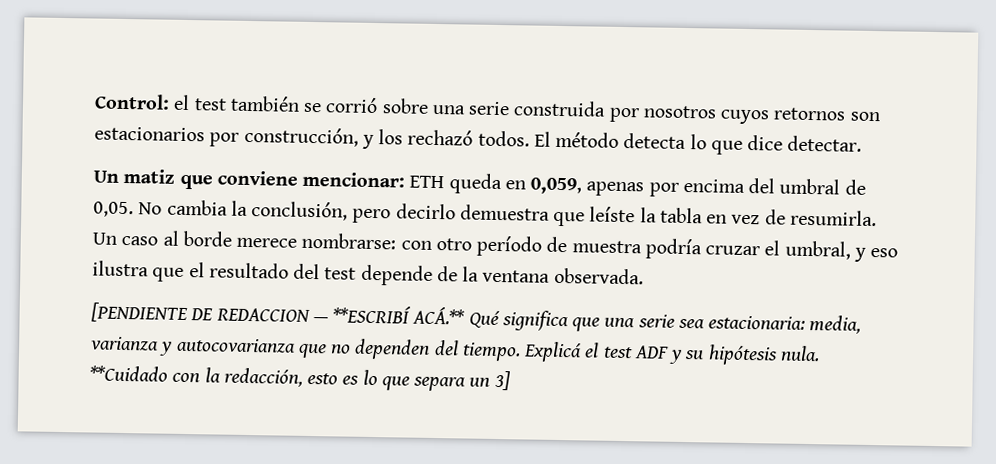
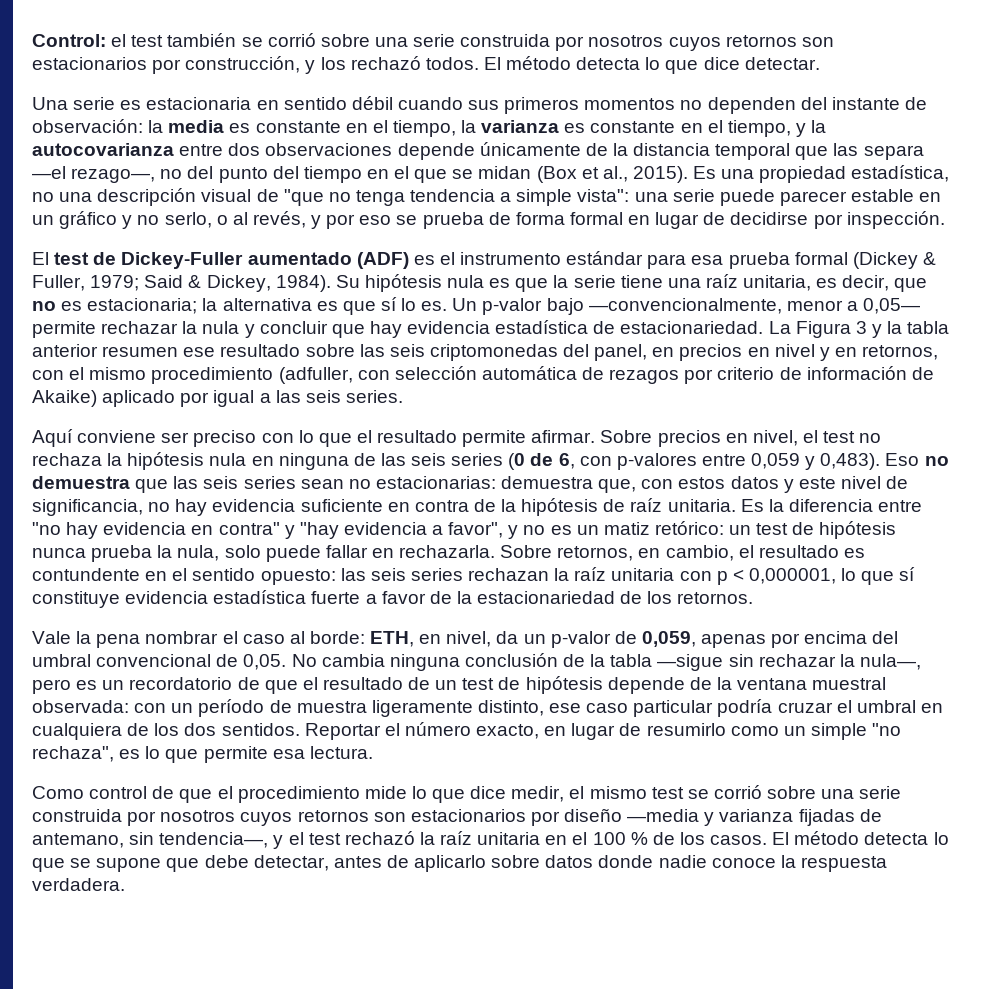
[93,168,526,195] Un matiz que conviene mencionar: ETH queda en -> [32,96,927,114] [32,119,827,137] [32,142,924,160] [32,165,950,183] [32,188,942,206] [32,211,945,229] [32,251,936,269] [32,274,928,292] [32,297,921,315] [32,320,950,338] [32,344,939,361] [32,366,934,384] [32,390,403,407] [32,429,882,447] [32,452,949,470] [32,476,909,493] [32,498,923,516] [32,521,897,539] [32,545,865,562] [32,567,916,585] [32,590,754,608] [32,631,637,648] Una serie es estacionaria en sentido débil cuando sus primeros momentos no dependen del instante de observación: la media es constante en el tiempo, la varianza es constante en el tiempo, y la autocovarianza entre dos observaciones depende únicamente de la distancia temporal que las separa —el rezago—, no del punto del tiempo en el que se midan (Box et al., 2015). Es una propiedad estadística, no una descripción visual de "que no tenga tendencia a simple vista": una serie puede parecer estable en un gráfico y no serlo, o al revés, y por eso se prueba de forma formal en lugar de decidirse por inspección. // El test de Dickey-Fuller aumentado (ADF) es el instrumento estándar para esa prueba formal (Dickey & Fuller, 1979; Said & Dickey, 1984). Su hipótesis nula es que la serie tiene una raíz unitaria, es decir, que no es estacionaria; la alternativa es que sí lo es. Un p-valor bajo —convencionalmente, menor a 0,05— permite rechazar la nula y concluir que hay evidencia estadística de estacionariedad. La Figura 3 y la tabla anterior resumen ese resultado sobre las seis criptomonedas del panel, en precios en nivel y en retornos, con el mismo procedimiento (adfuller, con selección automática de rezagos por criterio de información de Akaike) aplicado por igual a las seis series. // Aquí conviene ser preciso con lo que el resultado permite afirmar. Sobre precios en nivel, el test no rechaza la hipótesis nula en ninguna de las seis series (0 de 6, con p-valores entre 0,059 y 0,483). Eso no demuestra que las seis series sean no estacionarias: demuestra que, con estos datos y este nivel de significancia, no hay evidencia suficiente en contra de la hipótesis de raíz unitaria. Es la diferencia entre "no hay evidencia en contra" y "hay evidencia a favor", y no es un matiz retórico: un test de hipótesis nunca prueba la nula, solo puede fallar en rechazarla. Sobre retornos, en cambio, el resultado es contundente en el sentido opuesto: las seis series rechazan la raíz unitaria con p < 0,000001, lo que sí constituye evidencia estadística fuerte a favor de la estacionariedad de los retornos. // Vale la pena nombrar el caso al borde: ETH, en nivel, da un p-valor de
(841, 186) none -> [96,654,212,667] convencional
[230,200,877,227] [92,230,899,262] [92,260,644,286] [91,302,862,334] [91,336,820,366] [89,365,511,392] la conclusión, pero decirlo demuestra que leíste la tabla en vez de resumirla. Un caso al borde merece nombrarse: con otro período de muestra podría cruzar el umbral, y eso ilustra que el resultado del test depende de la ventana observada. // [PENDIENTE DE REDACCION — **ESCRIBÍ ACÁ.** Qué significa que una serie sea estacionaria: media, varianza y autocovarianza que no dependen del tiempo. Explicá el test ADF y su hipótesis nula. **Cuidado con la redacción, esto es lo que separa un 3] -> [389,653,921,671] [32,676,887,694] [32,699,943,717] [32,722,902,740] [32,746,373,763] [32,785,902,803] [32,808,882,826] [32,831,949,849] [32,855,887,872] [32,878,125,891] ninguna conclusión de la tabla —sigue sin rechazar la nula—, pero es un recordatorio de que el resultado de un test de hipótesis depende de la ventana muestral observada: con un período de muestra ligeramente distinto, ese caso particular podría cruzar el umbral en cualquiera de los dos sentidos. Reportar el número exacto, en lugar de resumirlo como un simple "no rechaza", es lo que permite esa lectura. // Como control de que el procedimiento mide lo que dice medir, el mismo test se corrió sobre una serie construida por nosotros cuyos retornos son estacionarios por diseño —media y varianza fijadas de antemano, sin tendencia—, y el test rechazó la raíz unitaria en el 100 % de los casos. El método detecta lo que se supone que debe detectar, antes de aplicarlo sobre datos donde nadie conoce la respuesta verdadera.

